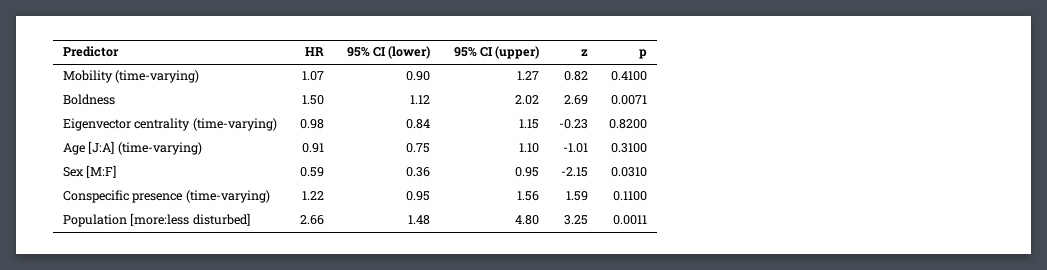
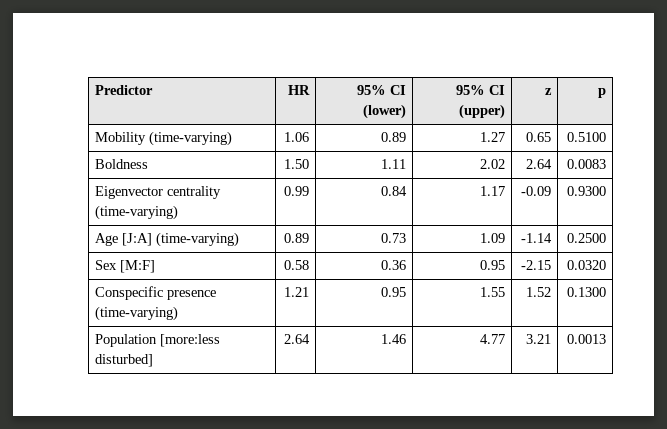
[302,71,325,81] [406,71,431,81] 1.07 | 0.90 -> [283,132,309,142] [380,132,406,142] 1.06 | 0.89
[564,71,589,81] [611,71,648,81] 0.82 | 0.4100 -> [525,132,551,142] [566,132,606,142] 0.65 | 0.5100
[410,95,431,104] 1.12 -> [380,159,406,169] 1.11
[564,95,589,105] [611,95,648,105] 2.69 | 0.0071 -> [525,159,552,169] [566,159,606,169] 2.64 | 0.0083
[300,119,325,129] 0.98 -> [283,186,309,196] 0.99
[519,119,540,129] [559,119,589,129] [609,119,648,129] 1.15 | -0.23 | 0.8200 -> [479,186,505,196] [520,186,551,196] [566,186,606,196] 1.17 | -0.09 | 0.9300
[302,143,325,153] [406,143,431,153] [519,143,540,153] [563,143,589,153] [611,143,648,153] 0.91 | 0.75 | 1.10 | -1.01 | 0.3100 -> [283,233,309,243] [380,233,406,243] [479,233,505,243] [520,233,552,243] [566,233,606,243] 0.89 | 0.73 | 1.09 | -1.14 | 0.2500
[300,167,325,177] 0.59 -> [283,260,309,270] 0.58
[611,167,648,177] 0.0310 -> [566,260,606,270] 0.0320
[302,191,325,200] [406,191,431,201] [517,191,540,201] [566,191,589,201] [613,191,648,201] 1.22 | 0.95 | 1.56 | 1.59 | 0.1100 -> [283,287,309,297] [380,287,406,297] [479,287,505,297] [525,287,551,297] [566,287,606,297] 1.21 | 0.95 | 1.55 | 1.52 | 0.1300
[300,215,325,225] [408,215,431,225] [515,215,540,225] [564,215,589,225] [613,215,648,225] 2.66 | 1.48 | 4.80 | 3.25 | 0.0011 -> [283,334,310,344] [380,334,406,344] [479,334,505,344] [525,334,551,344] [566,334,606,344] 2.64 | 1.46 | 4.77 | 3.21 | 0.0013

